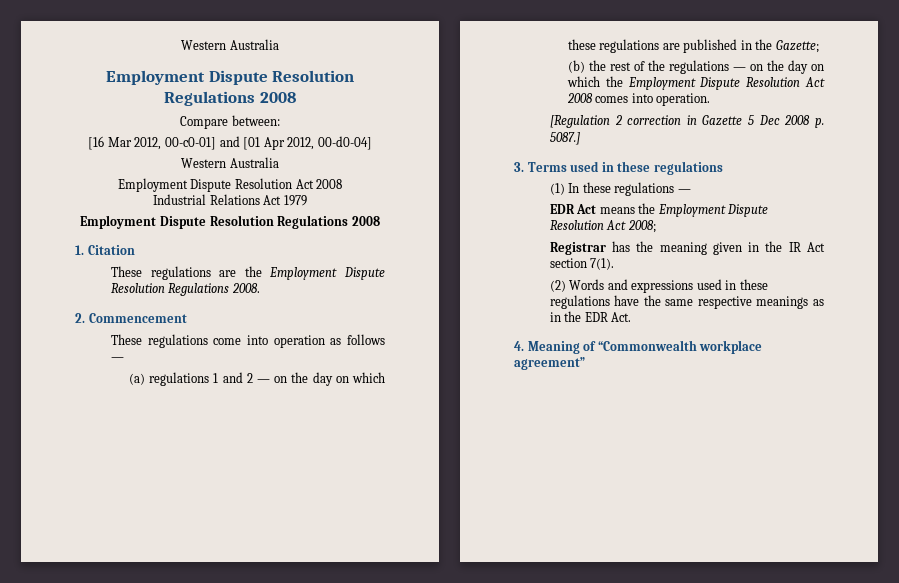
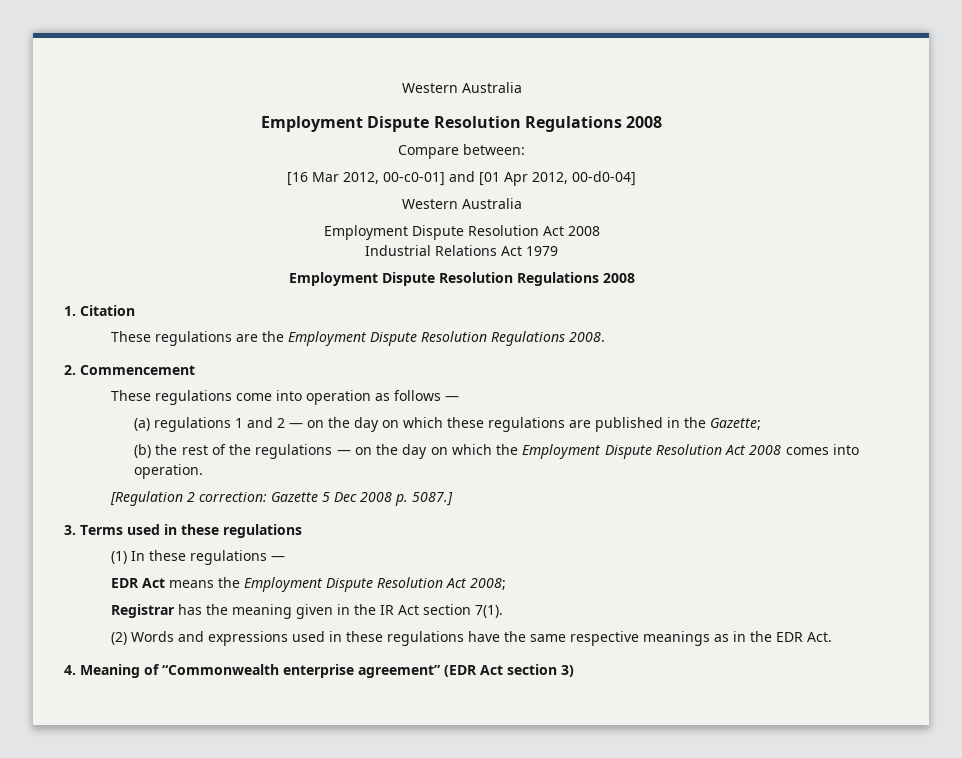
[627,115,697,125] correction in -> [198,492,267,502] correction:
[699,340,763,354] [514,357,585,370] workplace agreement” -> [283,664,574,678] enterprise agreement” (EDR Act section 3)

